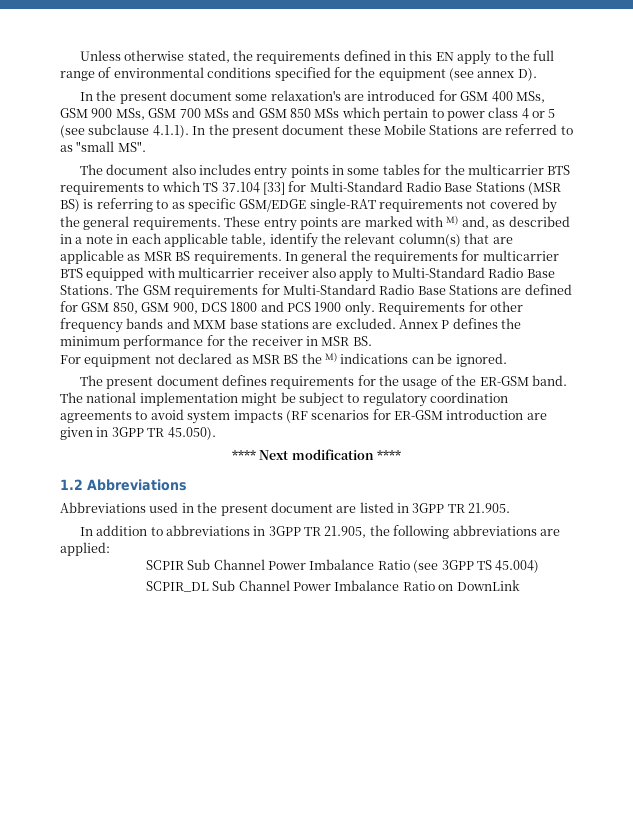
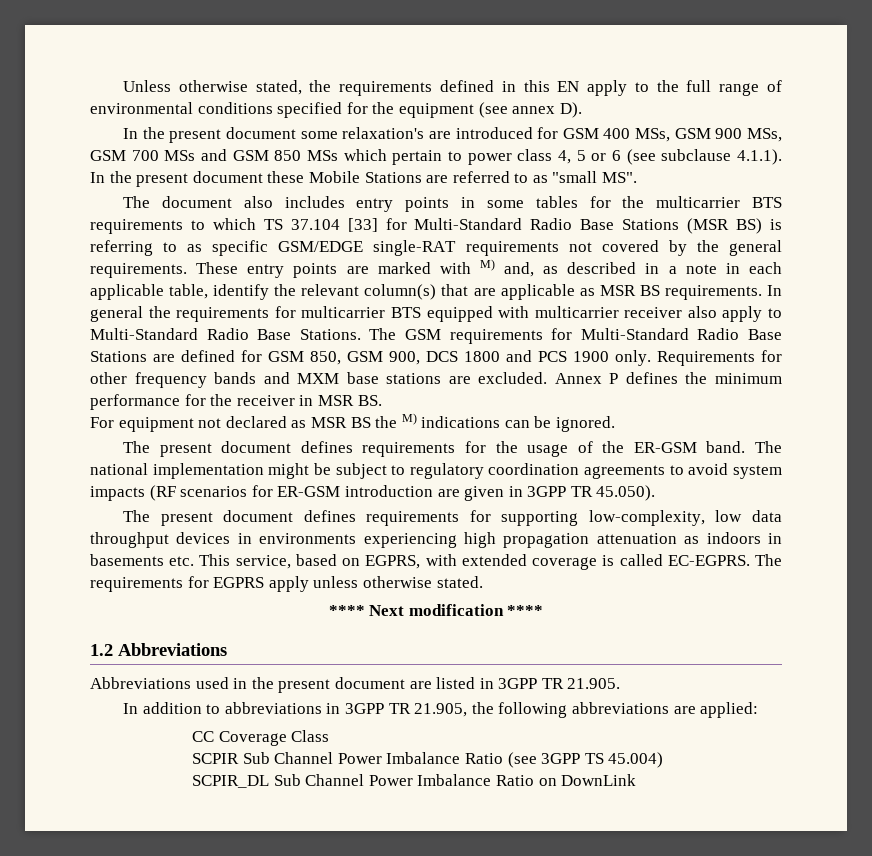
[521,108,556,119] 4 or 5 -> [558,150,622,164] 4, 5 or 6
(216, 433) none -> [123,510,782,526] [90,532,782,548] [90,554,782,570] [90,576,483,592] // The present document defines requirements for supporting low-complexity, low data throughput devices in environments experiencing high propagation attenuation as indoors in basements etc. This service, based on EGPRS, with extended coverage is called EC-EGPRS. The requirements for EGPRS apply unless otherwise stated.
(110, 549) none -> [192,730,330,746] // CC Coverage Class

